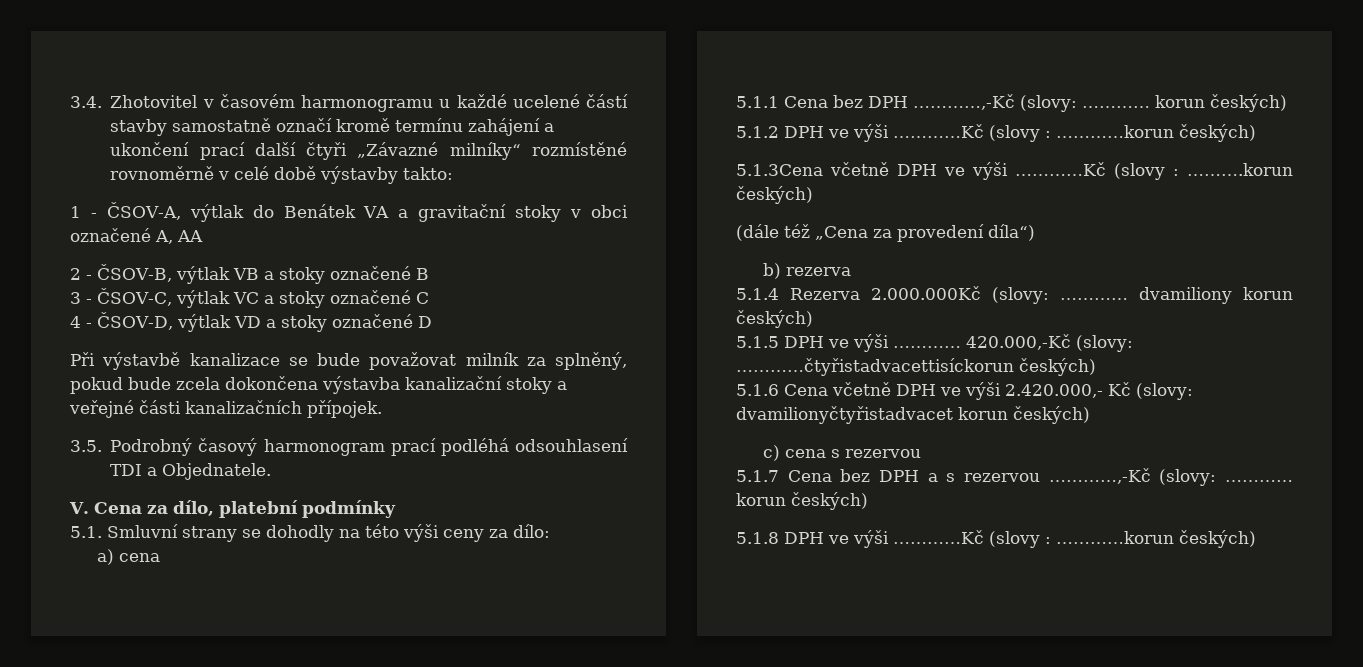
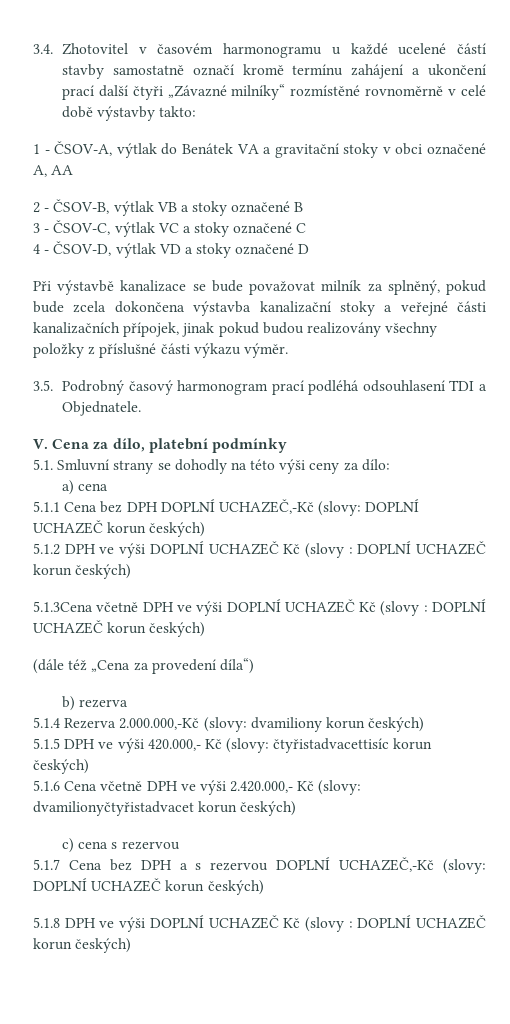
[307,400,382,418] přípojek. -> [123,322,438,337] [33,343,288,358] přípojek, jinak pokud budou realizovány všechny položky z příslušné části výkazu výměr.
[913,94,1150,112] …………,-Kč (slovy: ………… -> [160,499,420,516] [33,520,103,534] DOPLNÍ UCHAZEČ,-Kč (slovy: DOPLNÍ UCHAZEČ
[893,124,1174,142] …………Kč (slovy : …………korun -> [149,541,486,558] [33,564,72,576] DOPLNÍ UCHAZEČ Kč (slovy : DOPLNÍ UCHAZEČ korun
[1015,162,1293,180] …………Kč (slovy : ……….korun -> [226,599,487,616] [33,620,147,634] DOPLNÍ UCHAZEČ Kč (slovy : DOPLNÍ UCHAZEČ korun
[871,286,1128,304] 2.000.000Kč (slovy: ………… -> [119,717,247,732] 2.000.000,-Kč (slovy:
[893,334,1133,352] [736,358,1014,376] ………… 420.000,-Kč (slovy: …………čtyřistadvacettisíckorun -> [147,738,433,753] 420.000,- Kč (slovy: čtyřistadvacettisíc korun
[1048,468,1293,486] …………,-Kč (slovy: ………… -> [276,857,486,874] [33,878,162,892] DOPLNÍ UCHAZEČ,-Kč (slovy: DOPLNÍ UCHAZEČ
[893,530,1174,548] …………Kč (slovy : …………korun -> [149,915,486,932] [33,938,72,950] DOPLNÍ UCHAZEČ Kč (slovy : DOPLNÍ UCHAZEČ korun

